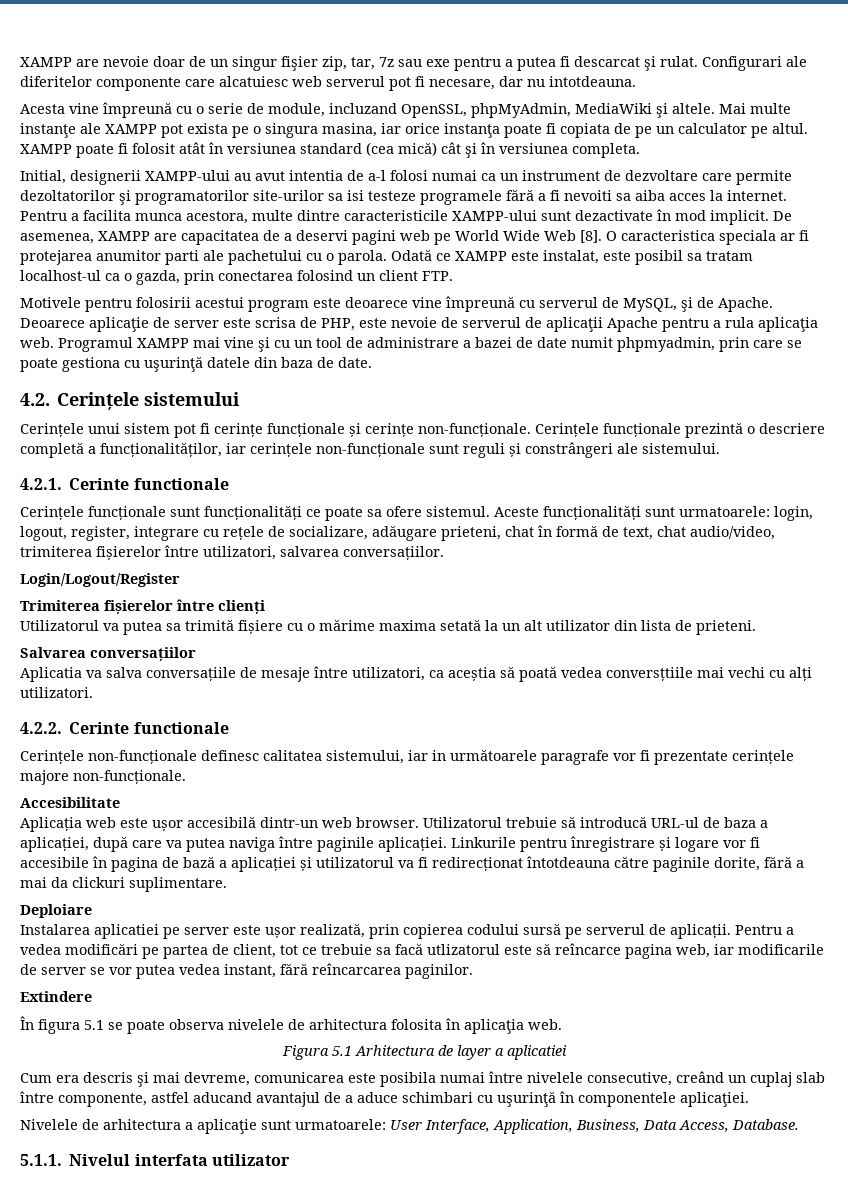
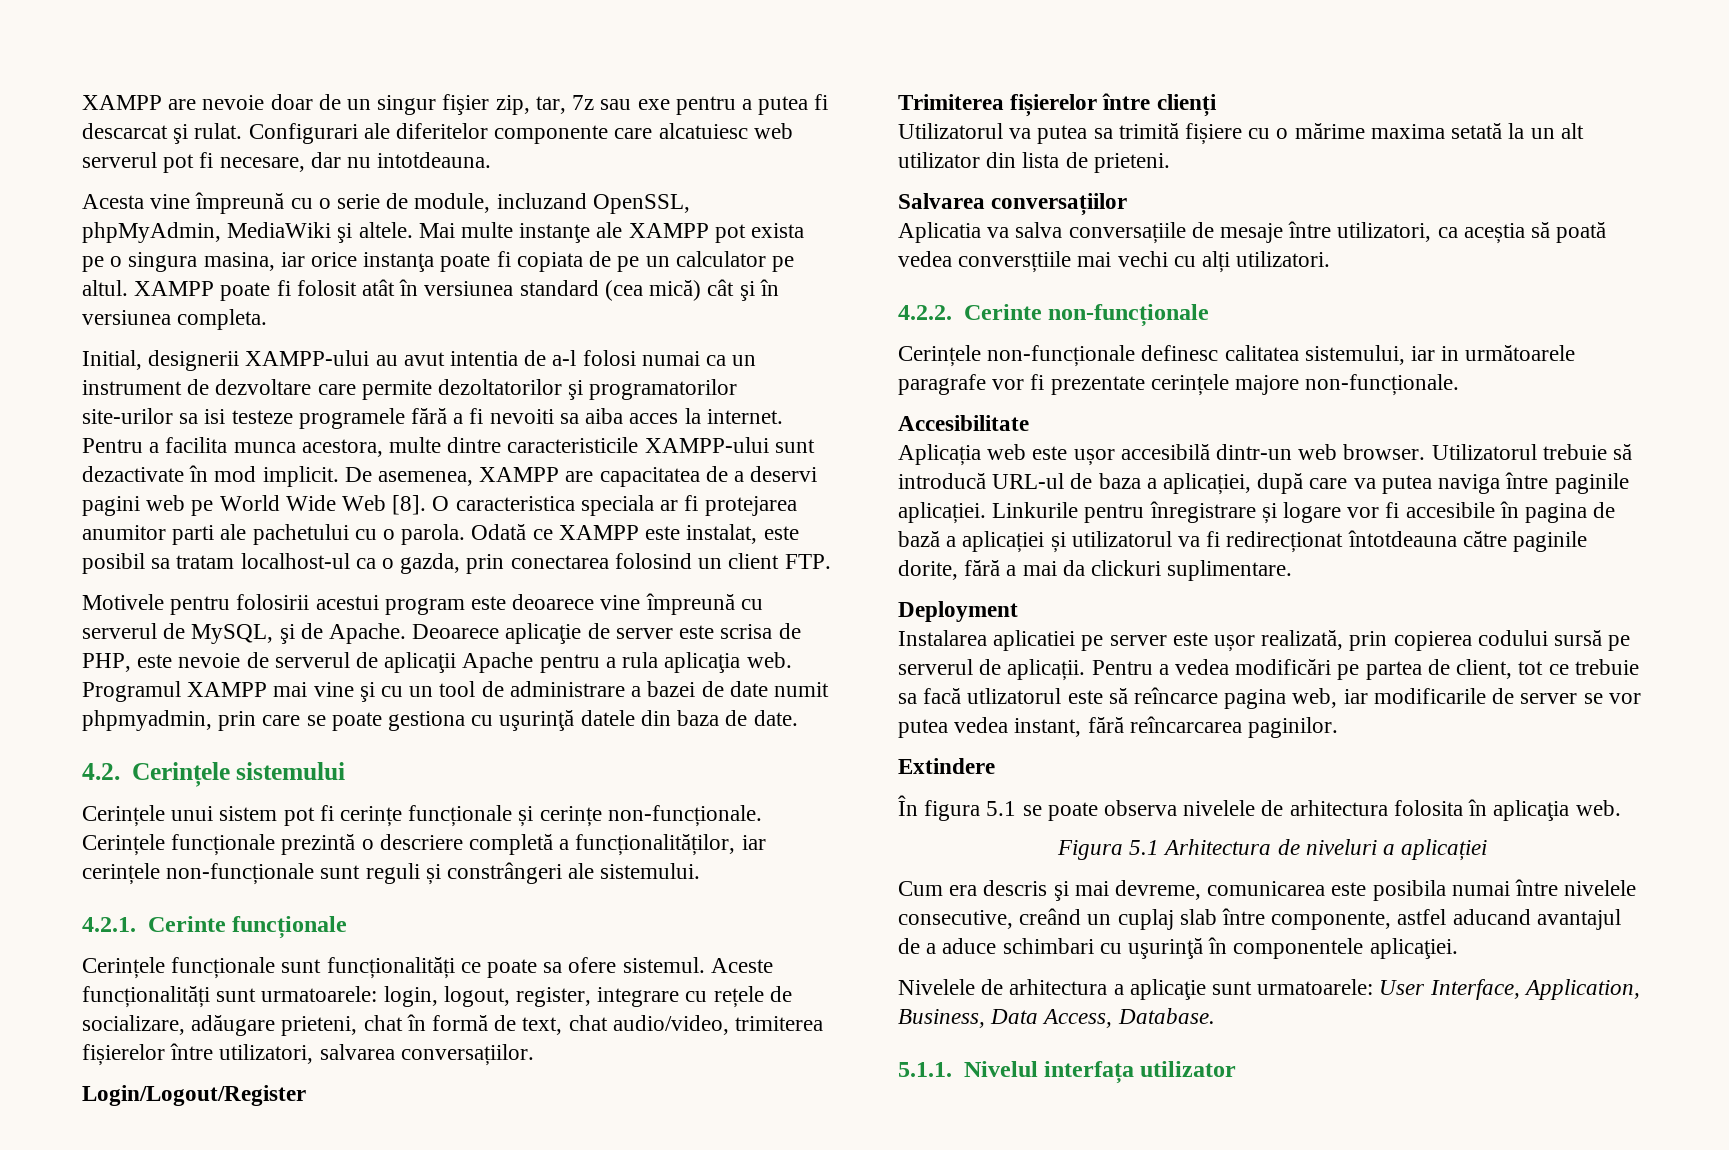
[133,478,229,490] functionale -> [231,916,347,939] funcționale
[133,722,229,734] functionale -> [1047,304,1209,327] non-funcționale
[20,904,92,918] Deploiare -> [898,601,1018,622] Deployment
[456,1045,567,1060] layer a aplicatiei -> [1305,839,1488,861] niveluri a aplicației
[134,1154,208,1166] interfata -> [1043,1061,1134,1084] interfața

